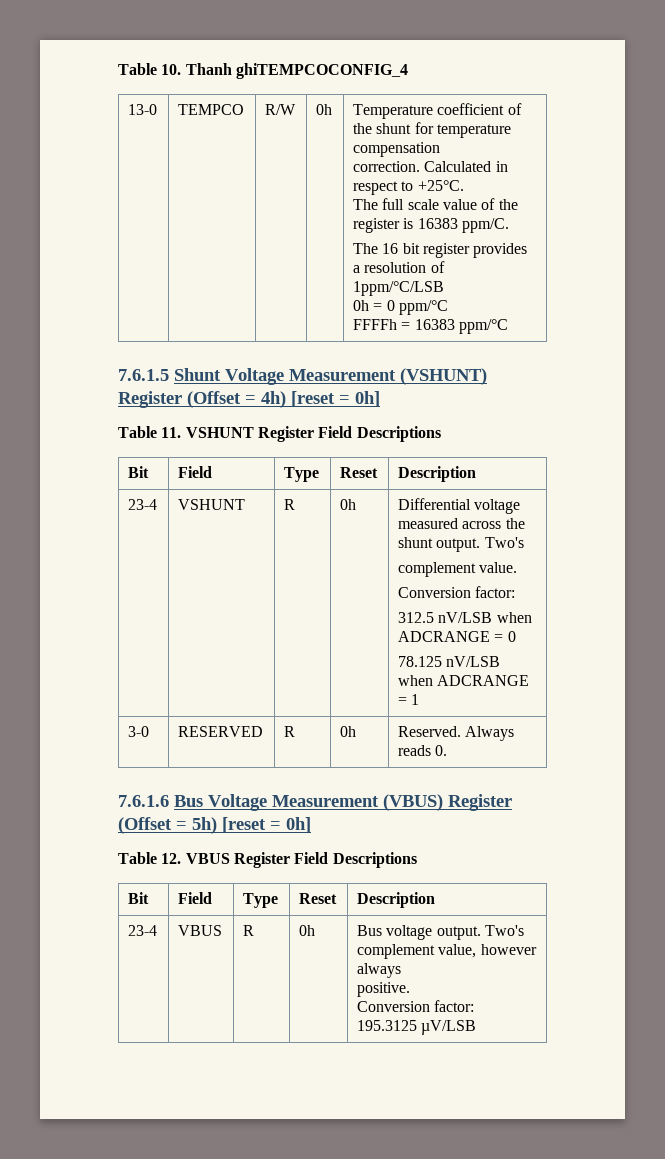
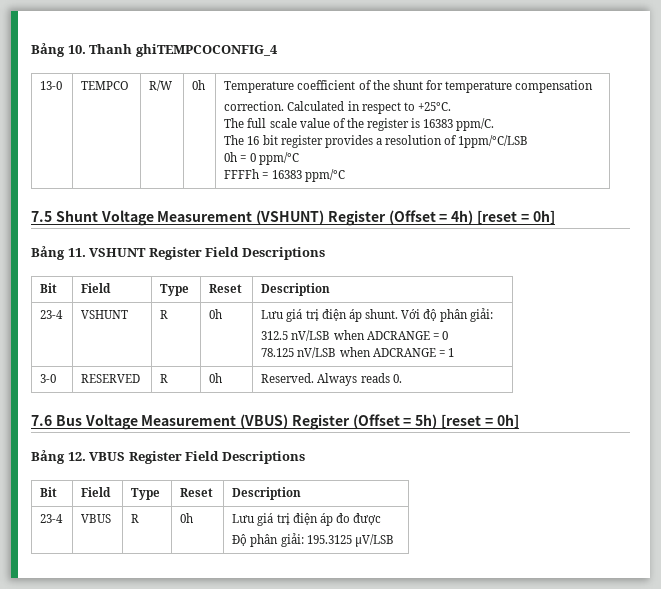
[118,63,157,75] Table -> [31,43,65,57] Bảng
[118,369,169,381] 7.6.1.5 -> [31,211,52,222] 7.5
[118,426,157,438] Table -> [31,246,65,260] Bảng
[398,498,521,514] [398,518,525,529] [398,537,524,552] [398,562,518,577] [398,586,516,598] Differential voltage measured across the shunt output. Two's // complement value. // Conversion factor: -> [261,308,494,322] Lưu giá trị điện áp shunt. Với độ phân giải:
[118,795,169,807] 7.6.1.6 -> [31,415,52,426] 7.6
[118,852,157,864] Table -> [31,450,65,464] Bảng
[357,925,525,940] [357,944,537,959] [357,963,402,978] [357,982,411,997] [357,1000,475,1012] Bus voltage output. Two's complement value, however always // positive. // Conversion factor: -> [232,513,381,526] [232,533,304,547] Lưu giá trị điện áp đo được // Độ phân giải:

